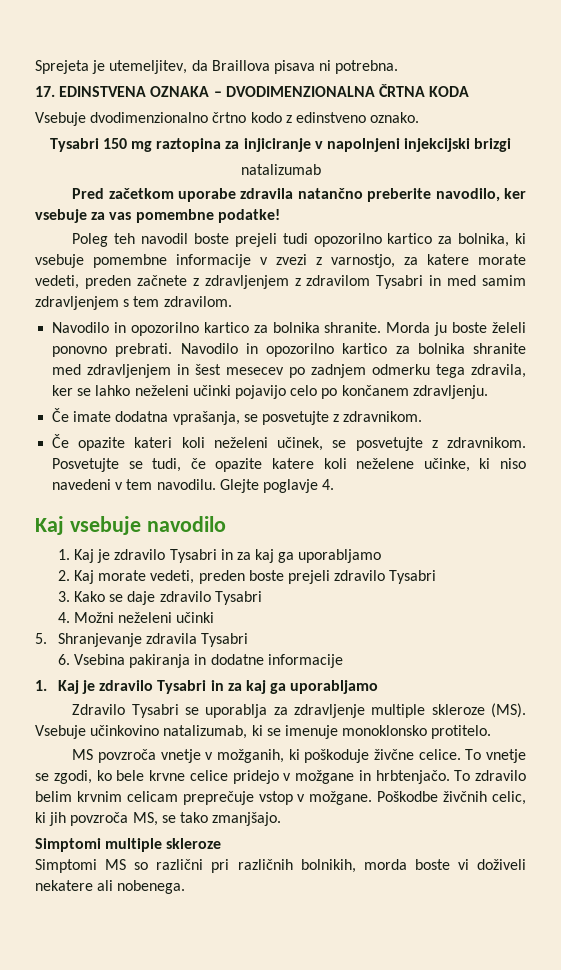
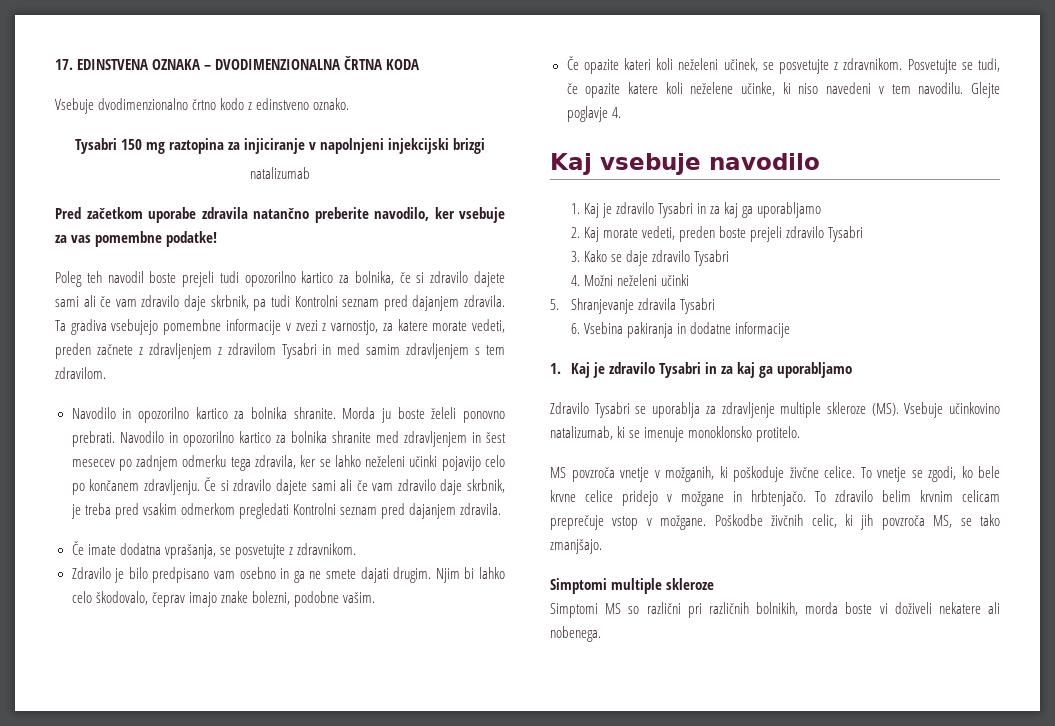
[35,60,399,74] Sprejeta je utemeljitev, da Braillova pisava ni potrebna. // -> (55, 64) none
[514,233,526,244] [35,254,84,268] ki vsebuje -> [399,271,506,287] [55,295,506,311] [55,319,159,335] če si zdravilo dajete sami ali če vam zdravilo daje skrbnik, pa tudi Kontrolni seznam pred dajanjem zdravila. Ta gradiva vsebujejo
(488, 392) none -> [204,477,506,495] [70,503,502,519] Če si zdravilo dajete sami ali če vam zdravilo daje skrbnik, je treba pred vsakim odmerkom pregledati Kontrolni seznam pred dajanjem zdravila.
(423, 416) none -> [71,567,505,583] [71,591,375,607] // Zdravilo je bilo predpisano vam osebno in ga ne smete dajati drugim. Njim bi lahko celo škodovalo, čeprav imajo znake bolezni, podobne vašim.

